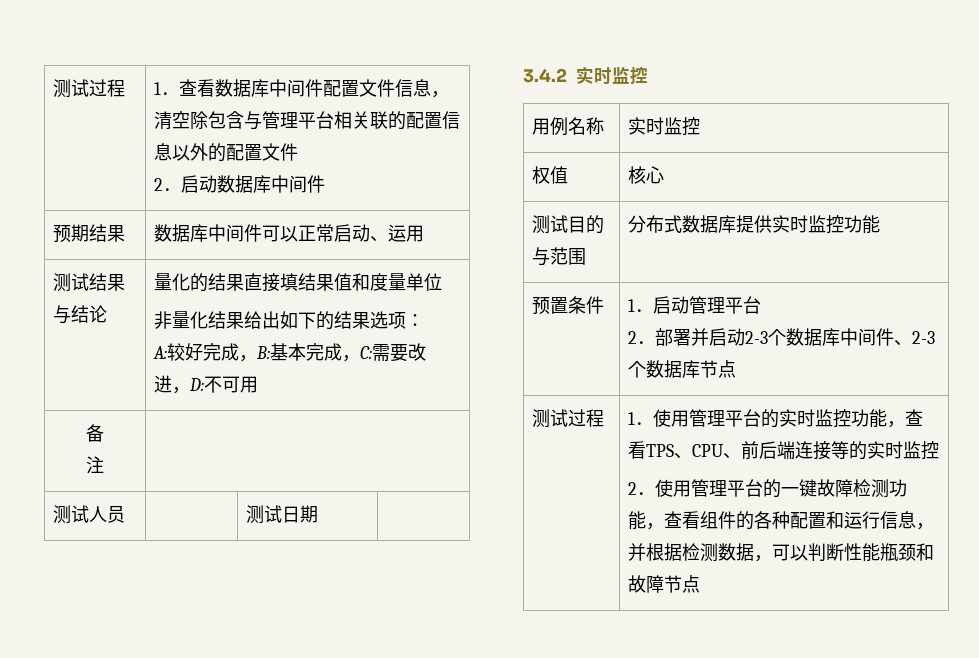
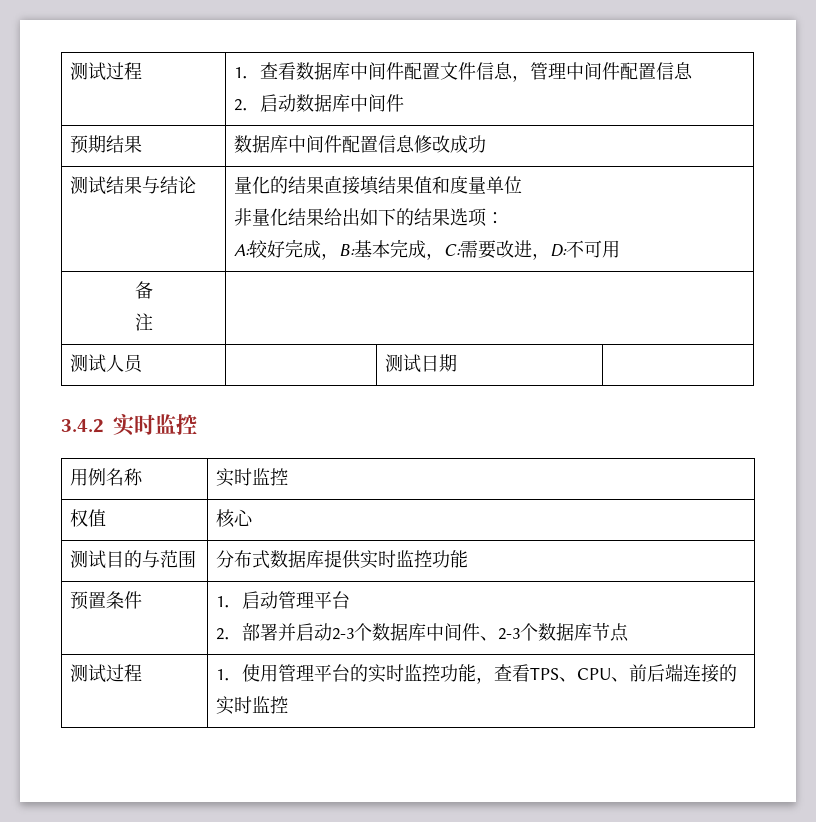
[153,111,460,130] [153,143,298,162] 清空除包含与管理平台相关联的配置信息以外的配置文件 -> [530,62,694,80] 管理中间件配置信息
[261,224,424,242] 可以正常启动、运用 -> [342,135,487,153] 配置信息修改成功
[830,441,939,460] [627,479,907,498] [627,511,934,530] [627,543,934,562] [627,575,700,593] 等的实时监控 // 2．使用管理平台的一键故障检测功能，查看组件的各种配置和运行信息，并根据检测数据，可以判断性能瓶颈和故障节点 -> [719,664,738,682] [216,696,289,715] 的实时监控

